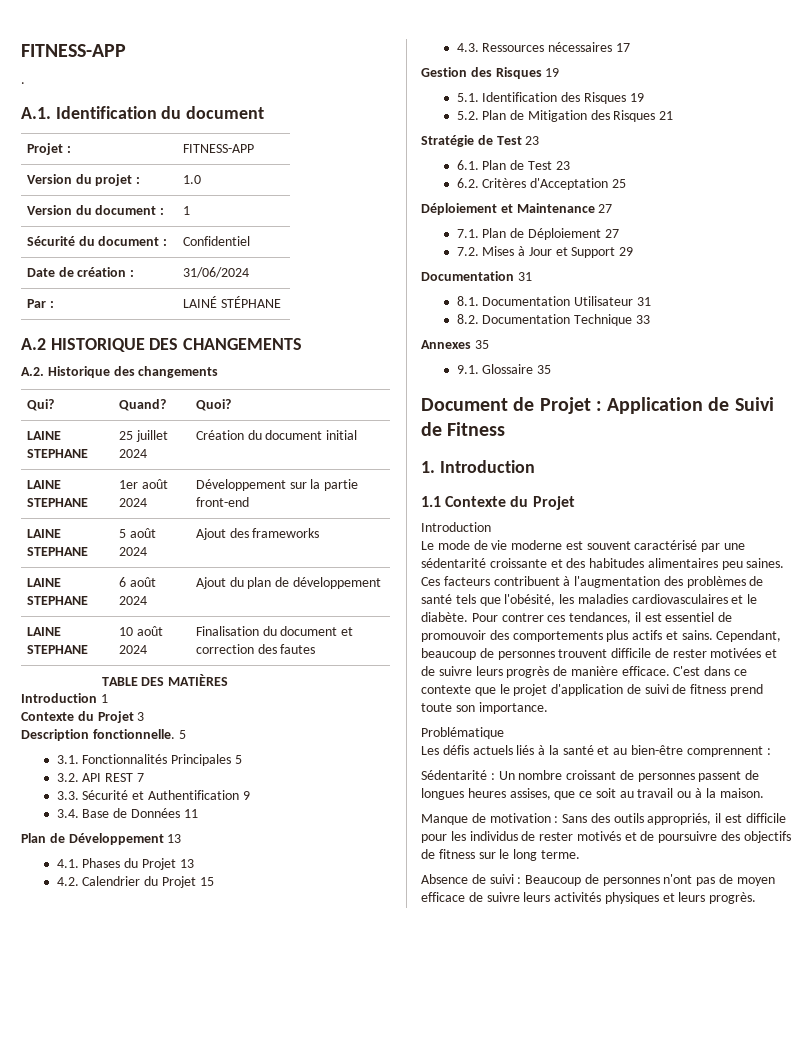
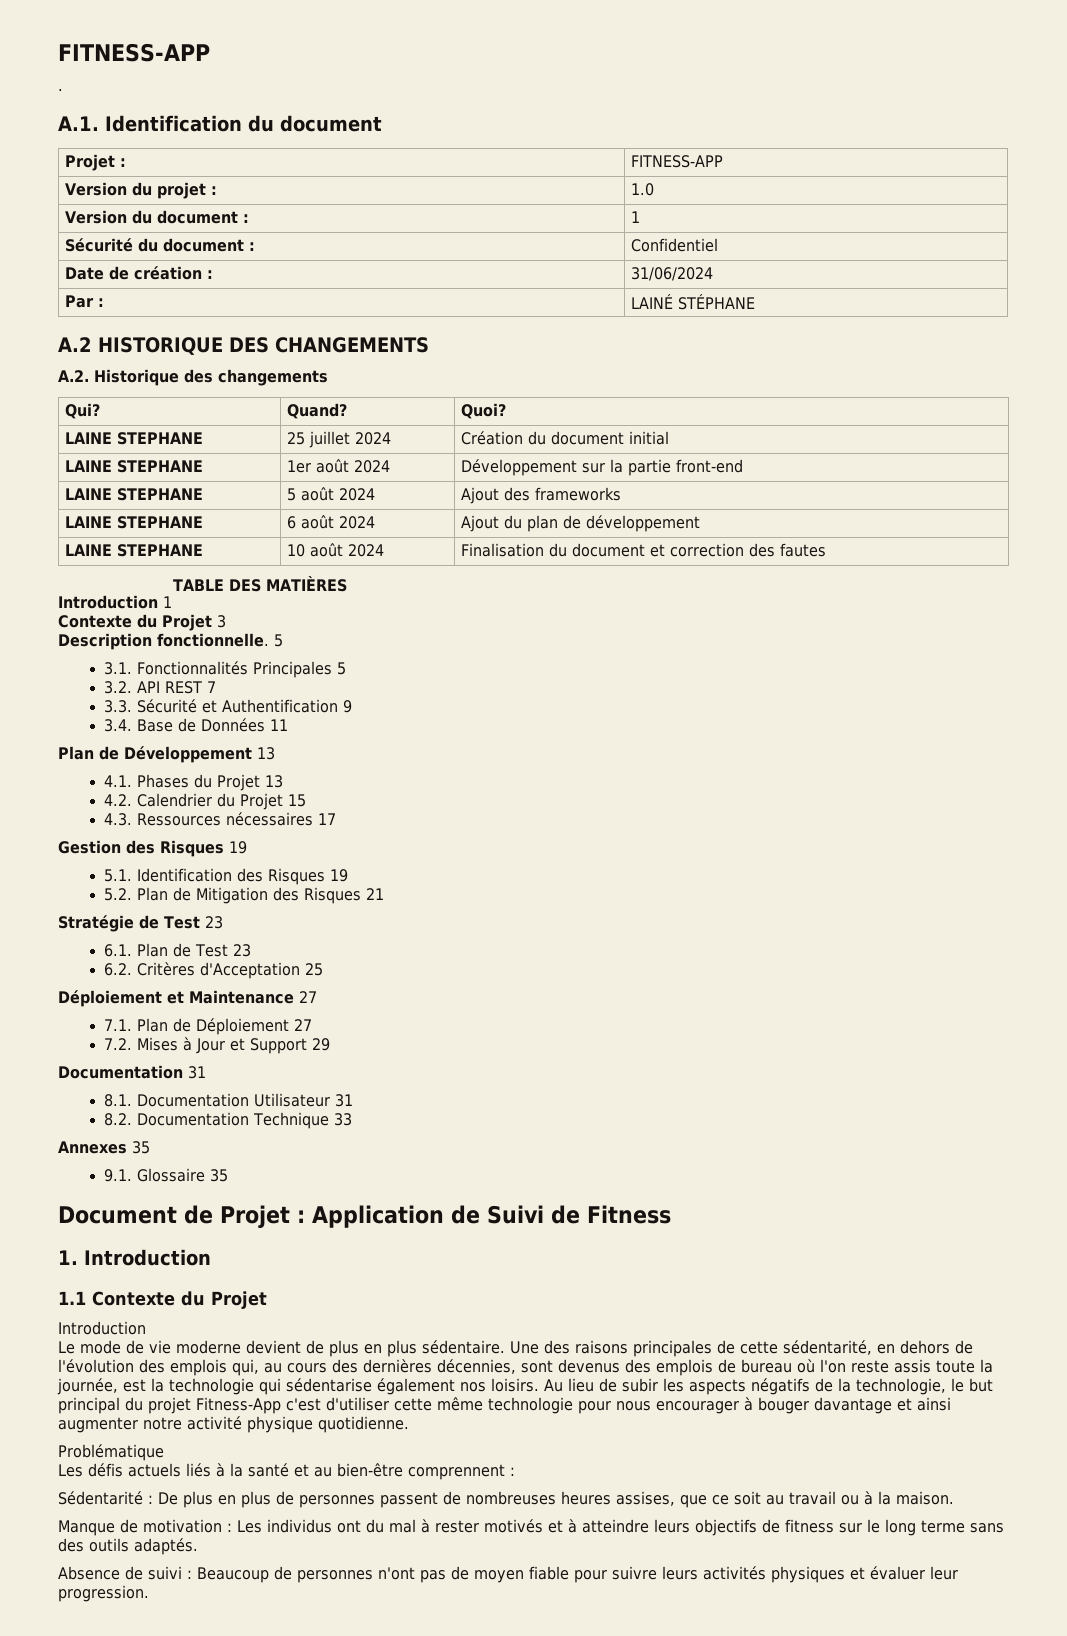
[565,540,746,552] [421,558,785,570] [421,576,764,588] [421,594,758,606] [421,612,733,624] [421,630,782,642] [421,648,778,660] [421,666,748,678] [421,684,764,696] [421,702,548,714] est souvent caractérisé par une sédentarité croissante et des habitudes alimentaires peu saines. Ces facteurs contribuent à l'augmentation des problèmes de santé tels que l'obésité, les maladies cardiovasculaires et le diabète. Pour contrer ces tendances, il est essentiel de promouvoir des comportements plus actifs et sains. Cependant, beaucoup de personnes trouvent difficile de rester motivées et de suivre leurs progrès de manière efficace. C'est dans ce contexte que le projet d'application de suivi de fitness prend toute son importance. -> [246,1340,973,1357] [58,1359,993,1376] [57,1378,993,1395] [58,1397,951,1414] [58,1416,409,1433] devient de plus en plus sédentaire. Une des raisons principales de cette sédentarité, en dehors de l'évolution des emplois qui, au cours des dernières décennies, sont devenus des emplois de bureau où l'on reste assis toute la journée, est la technologie qui sédentarise également nos loisirs. Au lieu de subir les aspects négatifs de la technologie, le but principal du projet Fitness-App c'est d'utiliser cette même technologie pour nous encourager à bouger davantage et ainsi augmenter notre activité physique quotidienne.
[498,770,617,780] Un nombre croissant -> [158,1491,271,1508] De plus en plus
[421,788,464,800] longues -> [466,1491,556,1505] nombreuses
[562,813,786,825] [421,831,741,843] Sans des outils appropriés, il est difficile pour les individus de rester motivés et de poursuivre des -> [237,1519,690,1533] Les individus ont du mal à rester motivés et à atteindre leurs
[540,850,580,859] terme. -> [921,1520,1004,1533] [58,1538,198,1555] terme sans des outils adaptés.
[421,892,483,902] efficace de -> [529,1566,607,1583] fiable pour
[678,892,757,904] leurs progrès. -> [870,1566,958,1580] [58,1585,149,1602] évaluer leur progression.

